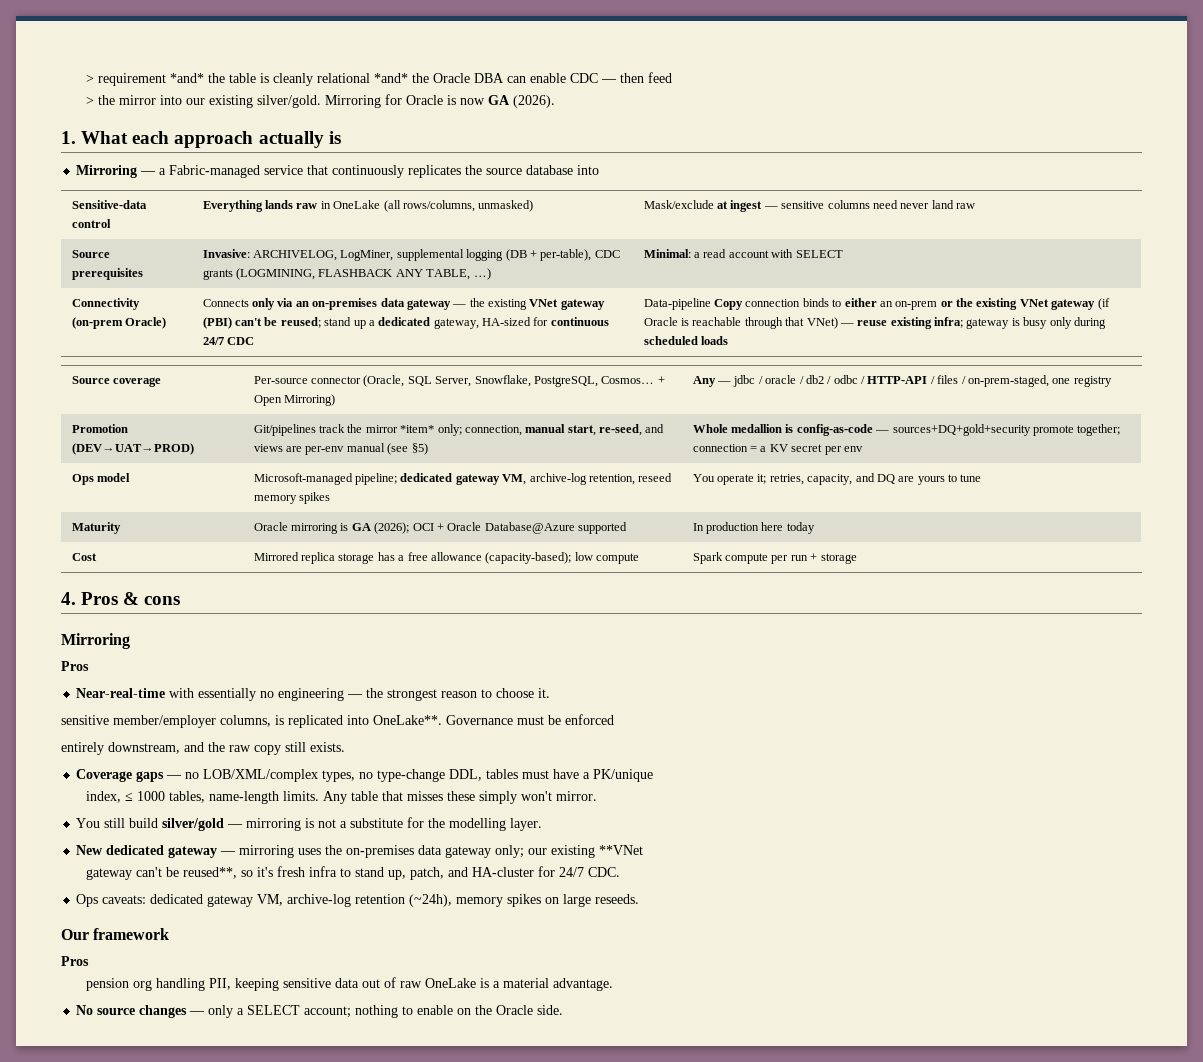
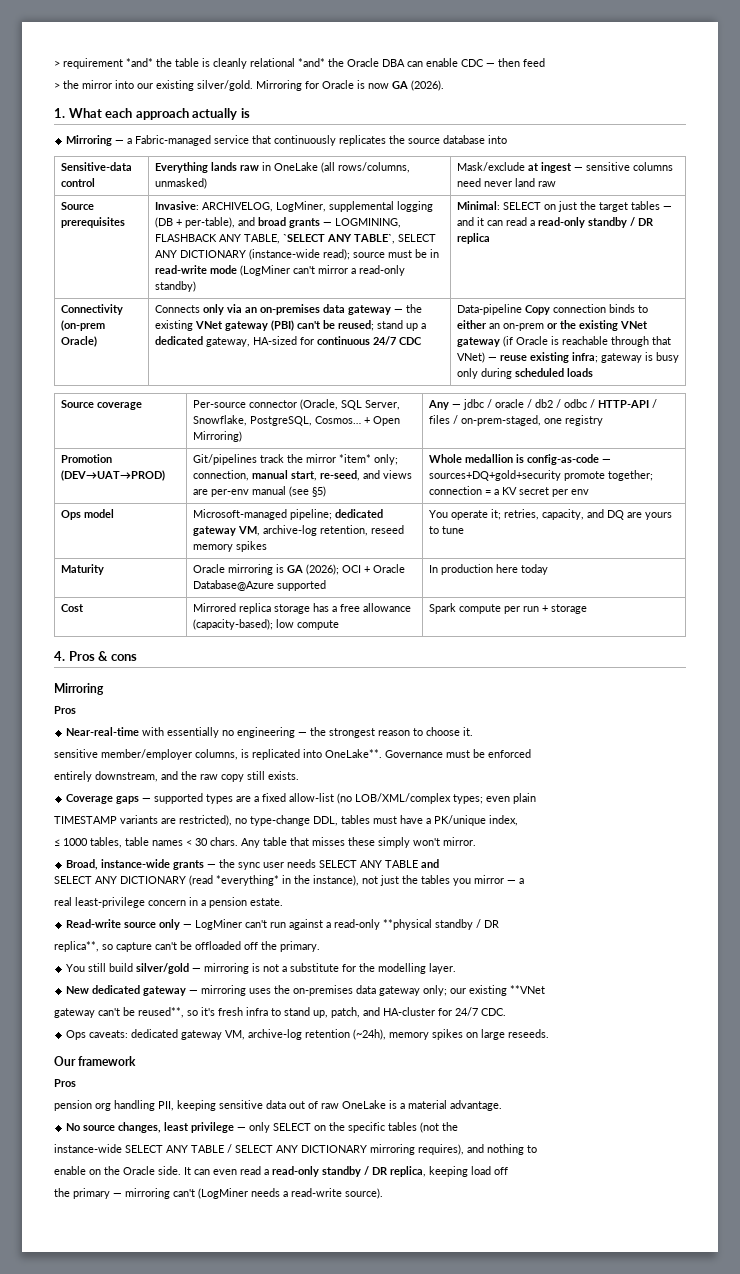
[594,250,620,258] [202,268,491,280] [643,249,843,258] CDC grants (LOGMINING, FLASHBACK ANY TABLE, …) | Minimal: a read account with SELECT -> [237,217,401,228] [154,234,436,244] [154,249,439,260] [154,265,405,276] [154,281,196,292] [456,201,672,212] [456,217,654,228] [456,233,490,244] and broad grants — LOGMINING, FLASHBACK ANY TABLE, `SELECT ANY TABLE`, SELECT ANY DICTIONARY (instance-wide read); source must be in read-write mode (LogMiner can't mirror a read-only standby) | Minimal: SELECT on just the target tables — and it can read a read-only standby / DR replica
[185,769,356,782] no LOB/XML/complex types, -> [154,793,537,804] [54,815,232,826] supported types are a fixed allow-list (no LOB/XML/complex types; even plain // TIMESTAMP variants are restricted),
[86,791,122,803] // index, -> [489,815,518,826] index, //
[209,791,320,804] name-length limits. -> [125,837,238,846] table names < 30 chars.
(598, 796) none -> [66,859,440,870] [54,875,524,886] [54,897,283,908] [66,919,500,930] [54,941,320,952] // Broad, instance-wide grants — the sync user needs SELECT ANY TABLE and // SELECT ANY DICTIONARY (read *everything* in the instance), not just the tables you mirror — a // real least-privilege concern in a pension estate. // Read-write source only — LogMiner can't run against a read-only **physical standby / DR // replica**, so capture can't be offloaded off the primary.
[139,1005,352,1018] changes — only a SELECT account; -> [118,1122,459,1133] [54,1144,484,1155] changes, least privilege — only SELECT on the specific tables (not the // instance-wide SELECT ANY TABLE / SELECT ANY DICTIONARY mirroring requires), and
(414, 1010) none -> (537, 1149) //
(564, 1010) none -> [184,1166,508,1177] [54,1188,383,1199] It can even read a read-only standby / DR replica, keeping load off // the primary — mirroring can't (LogMiner needs a read-write source).

